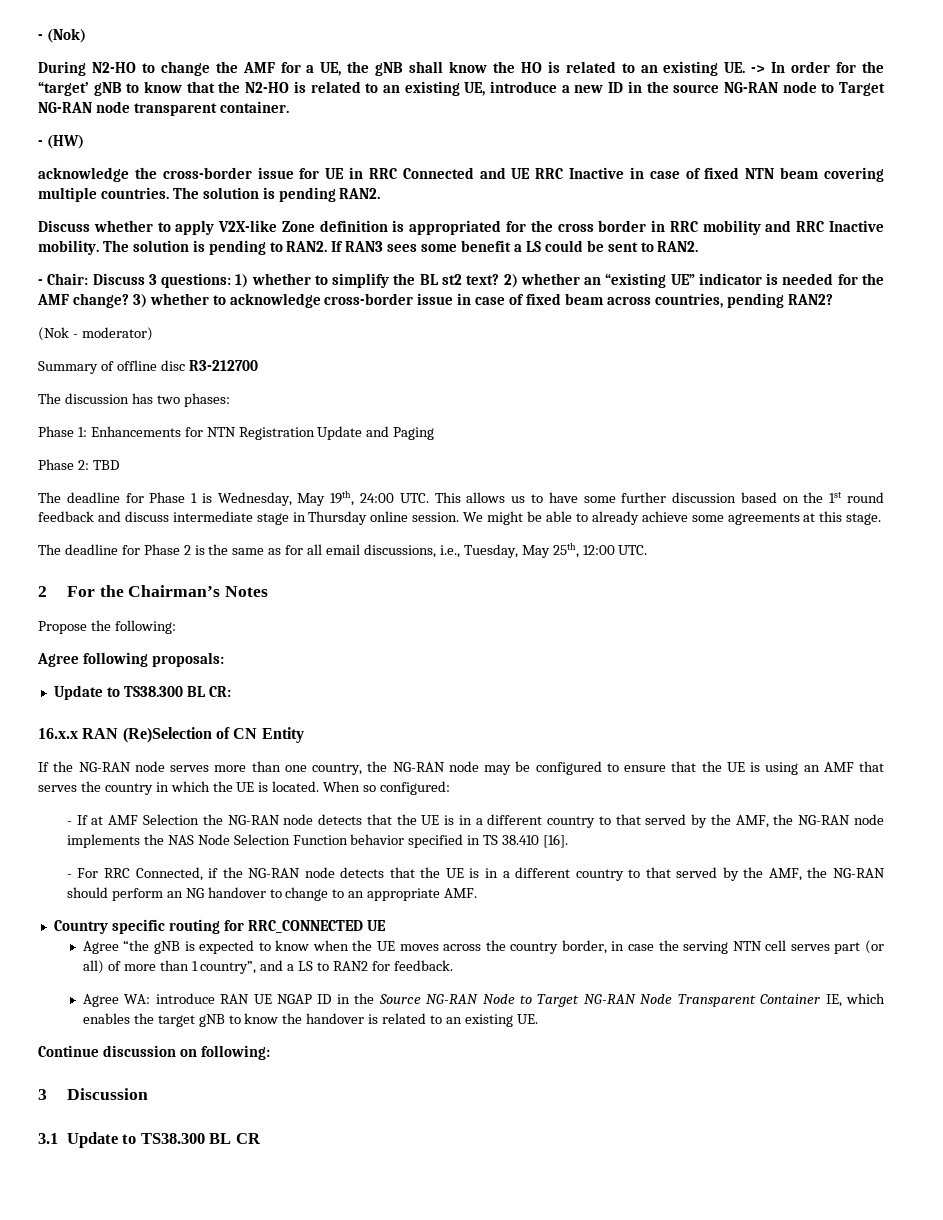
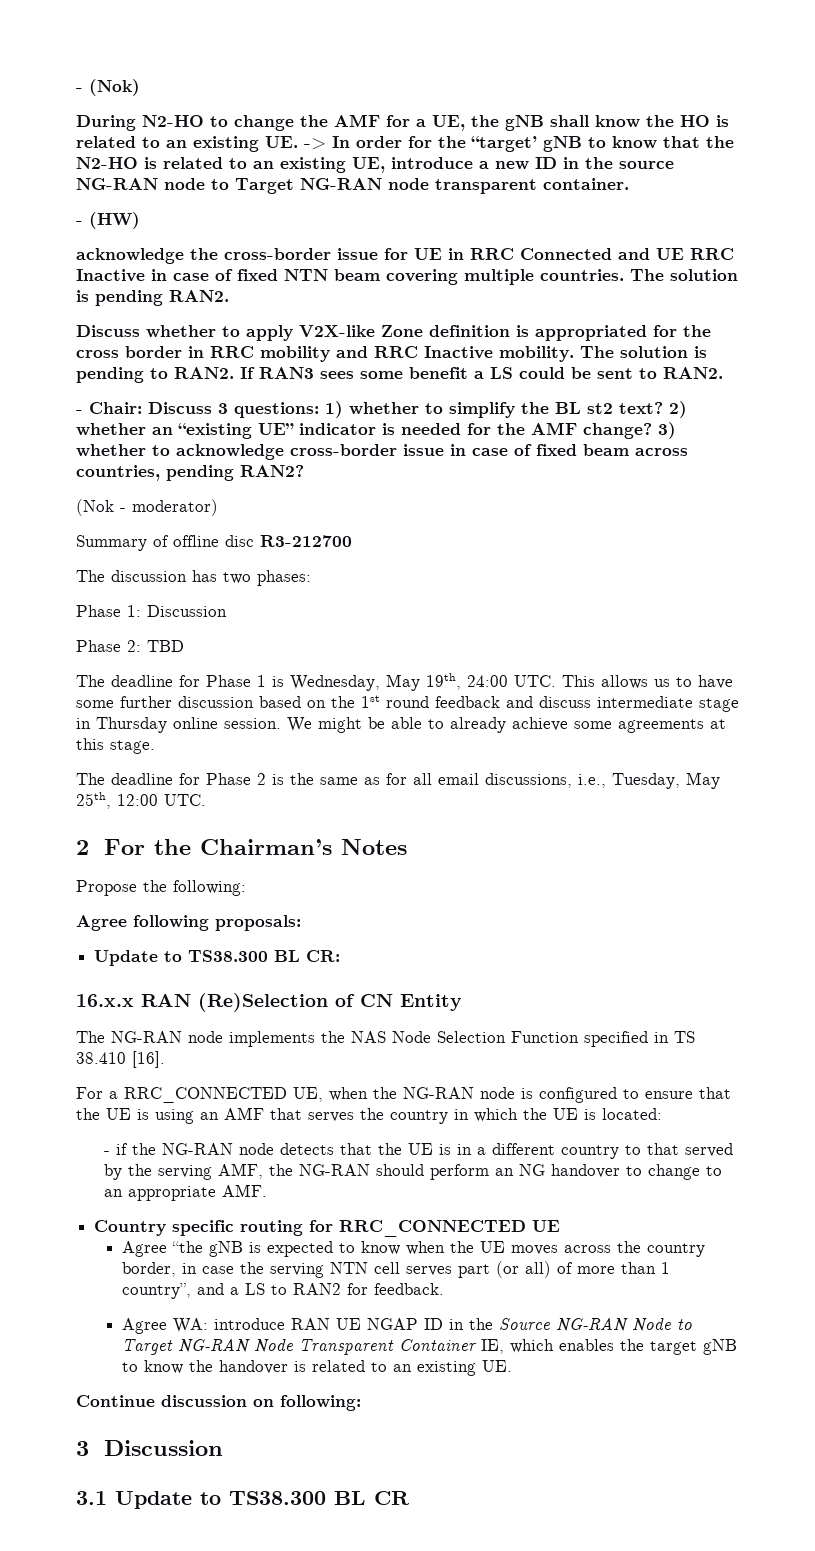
[90,426,435,440] Enhancements for NTN Registration Update and Paging -> [147,605,227,617] Discussion
[38,761,531,775] If the NG-RAN node serves more than one country, the NG-RAN node may be -> [76,1031,695,1047] [76,1051,165,1068] [76,1087,533,1103] The NG-RAN node implements the NAS Node Selection Function specified in TS 38.410 [16]. // For a RRC_CONNECTED UE, when the NG-RAN node is
[272,781,451,795] [66,814,885,828] [66,834,569,848] [66,867,203,881] located. When so configured: // - If at AMF Selection the NG-RAN node detects that the UE is in a different country to that served by the AMF, the NG-RAN node implements the NAS Node Selection Function behavior specified in TS 38.410 [16]. // - For RRC Connected, -> [602,1108,662,1120] [103,1151,110,1155] located: // -
(764, 872) none -> [157,1165,212,1180] serving

